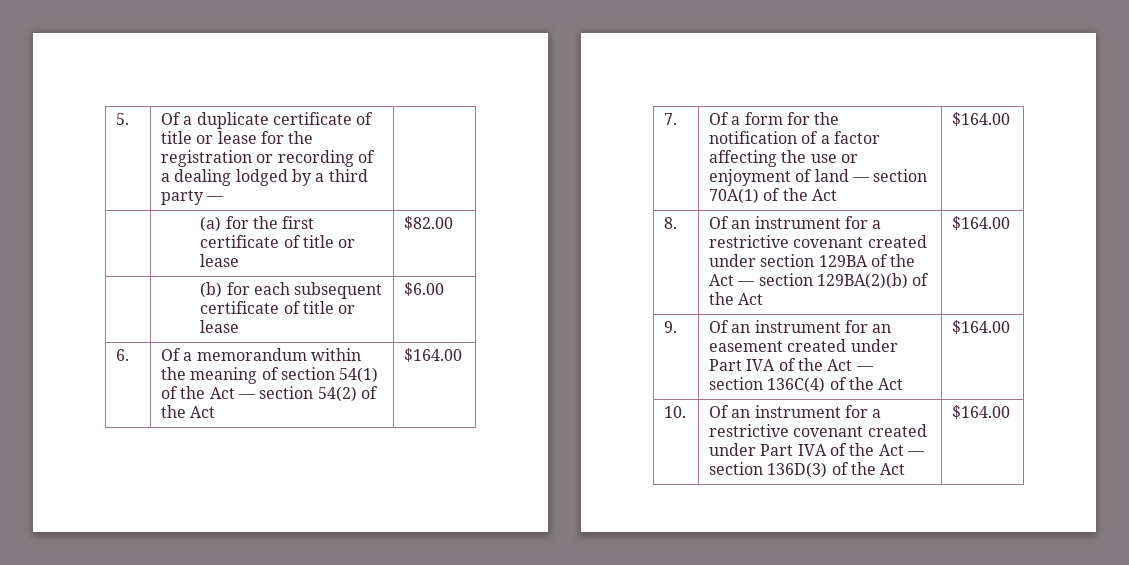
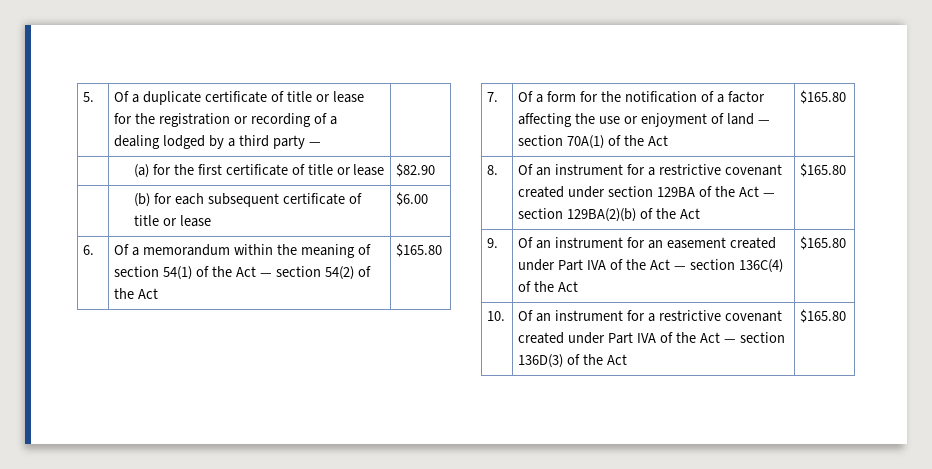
[404,216,454,230] $82.00 -> [396,163,436,177] $82.90
[404,348,463,362] $164.00 -> [396,243,443,257] $165.80
[952,112,1011,126] $164.00 -> [800,90,847,104] $165.80
[952,216,1011,230] $164.00 -> [800,163,847,177] $165.80
[952,320,1011,334] $164.00 -> [800,236,847,250] $165.80
[952,405,1011,419] $164.00 -> [800,309,847,323] $165.80

